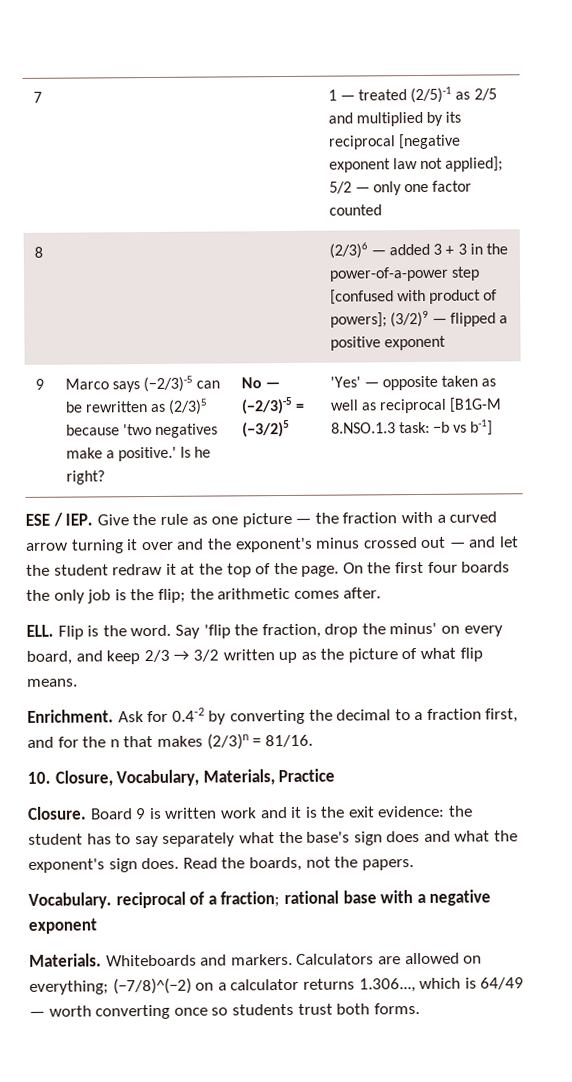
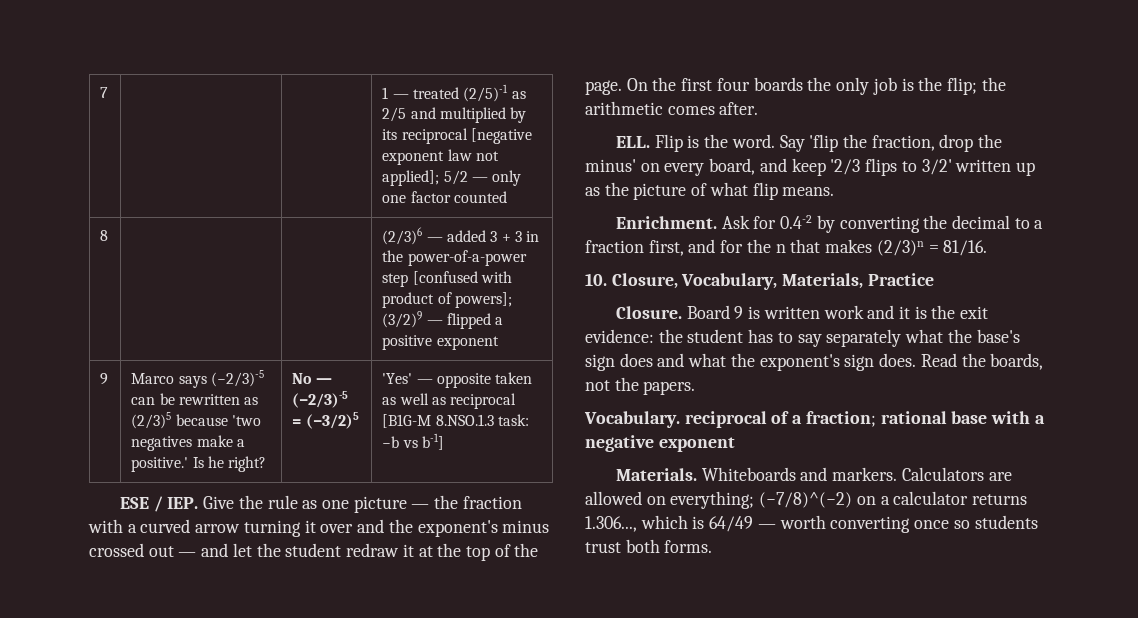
[143,649,219,663] 2/3 → 3/2 -> [830,158,952,176] '2/3 flips to 3/2'

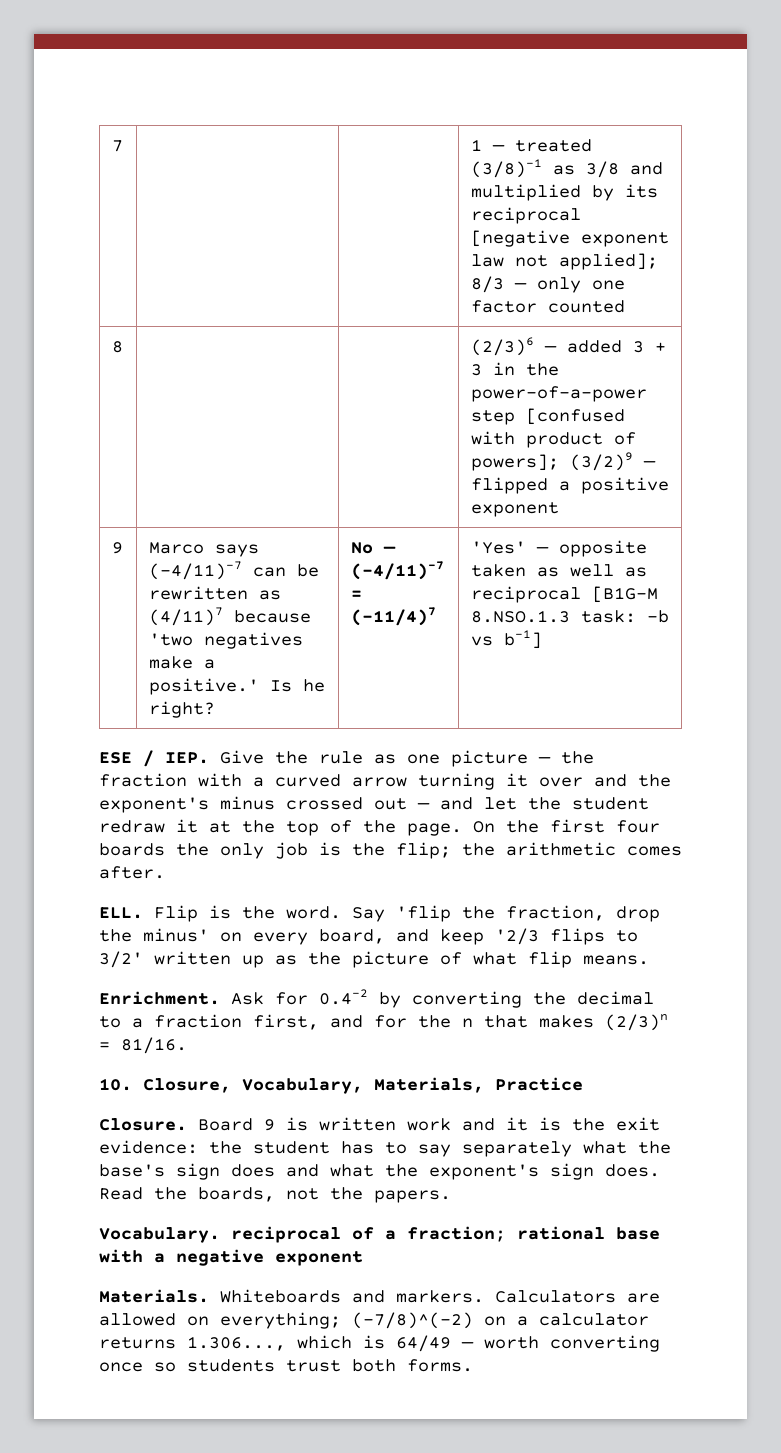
[463,84,526,102] [382,107,407,122] (2/5)-1 as 2/5 -> [470,159,619,178] (3/8)-1 as 3/8
[443,170,468,185] 5/2 -> [470,276,504,293] 8/3
[210,370,264,387] (−2/3)-5 -> [148,561,242,580] (−4/11)-7
[131,412,172,429] (2/3)5 -> [148,607,223,626] (4/11)7
[292,391,349,408] [292,412,359,429] (−2/3)-5 = (−3/2)5 -> [350,561,444,580] [350,590,362,599] [350,607,436,626] (−4/11)-7 = (−11/4)7

